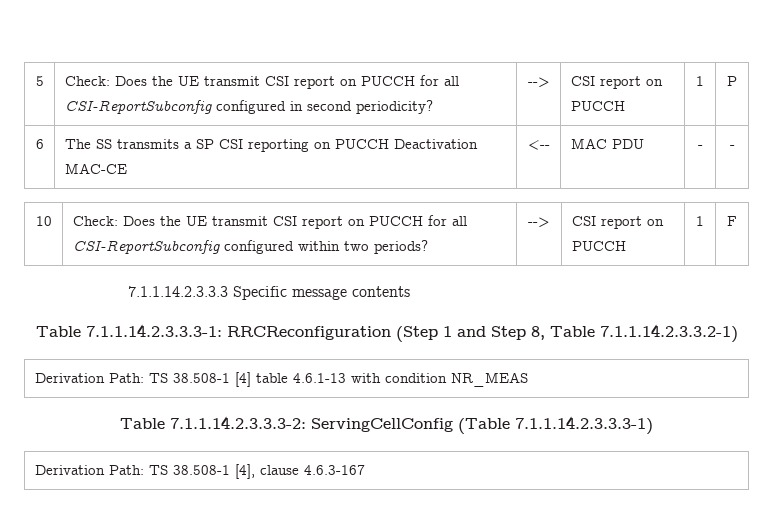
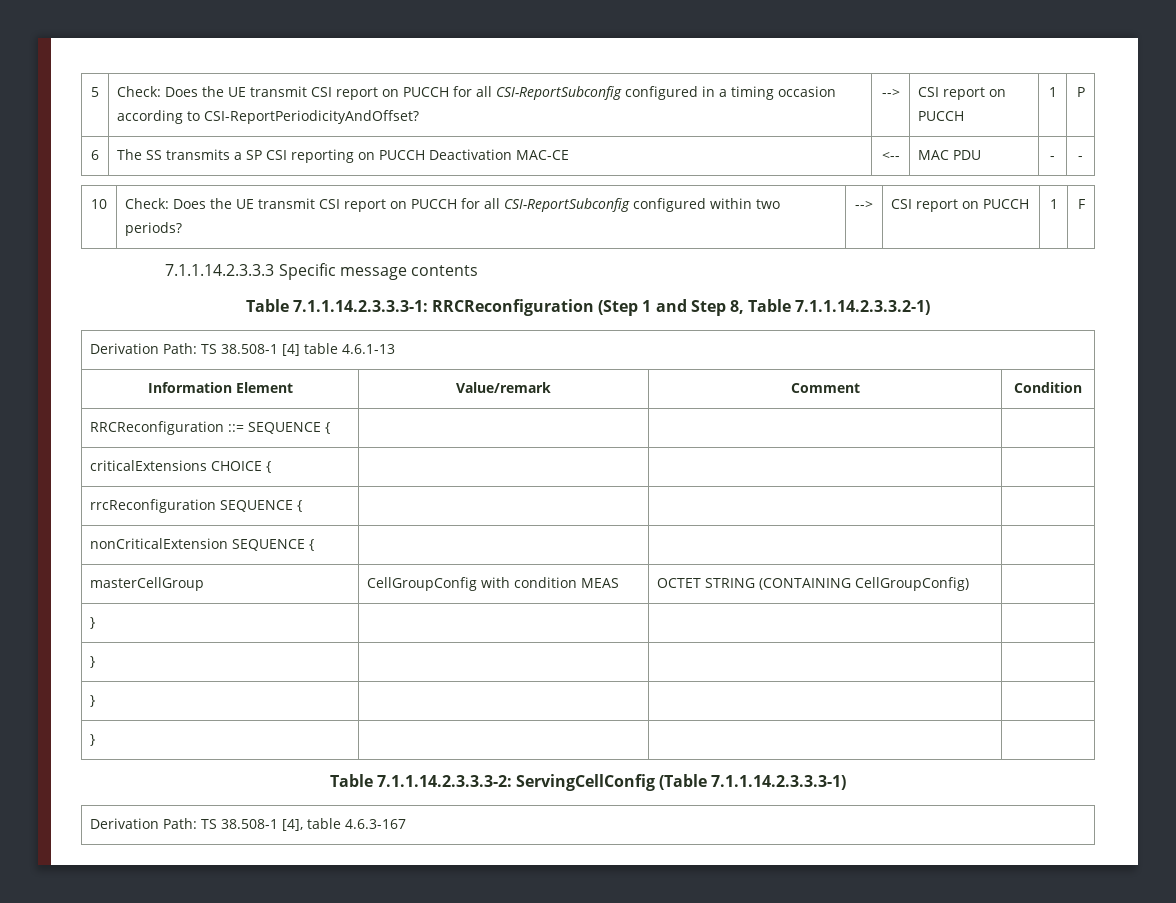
[306,100,433,114] second periodicity? -> [719,86,837,100] [117,110,420,124] a timing occasion according to CSI-ReportPeriodicityAndOffset?
[350,372,528,387] with condition NR_MEAS -> [147,382,293,393] [456,382,551,393] [790,383,860,393] [1014,382,1082,393] [90,421,331,435] [90,460,272,473] [90,499,303,513] [90,538,315,551] [90,577,205,591] [367,577,620,591] [657,577,970,591] [90,617,96,629] [90,656,96,668] [90,695,96,707] [90,734,96,746] // Information Element | Value/remark | Comment | Condition // RRCReconfiguration ::= SEQUENCE { | | | // criticalExtensions CHOICE { | | | // rrcReconfiguration SEQUENCE { | | | // nonCriticalExtension SEQUENCE { | | | // masterCellGroup | CellGroupConfig with condition MEAS | OCTET STRING (CONTAINING CellGroupConfig) | // } | | | // } | | | // } | | | // } | | |
[259,465,299,475] clause -> [307,818,342,829] table

